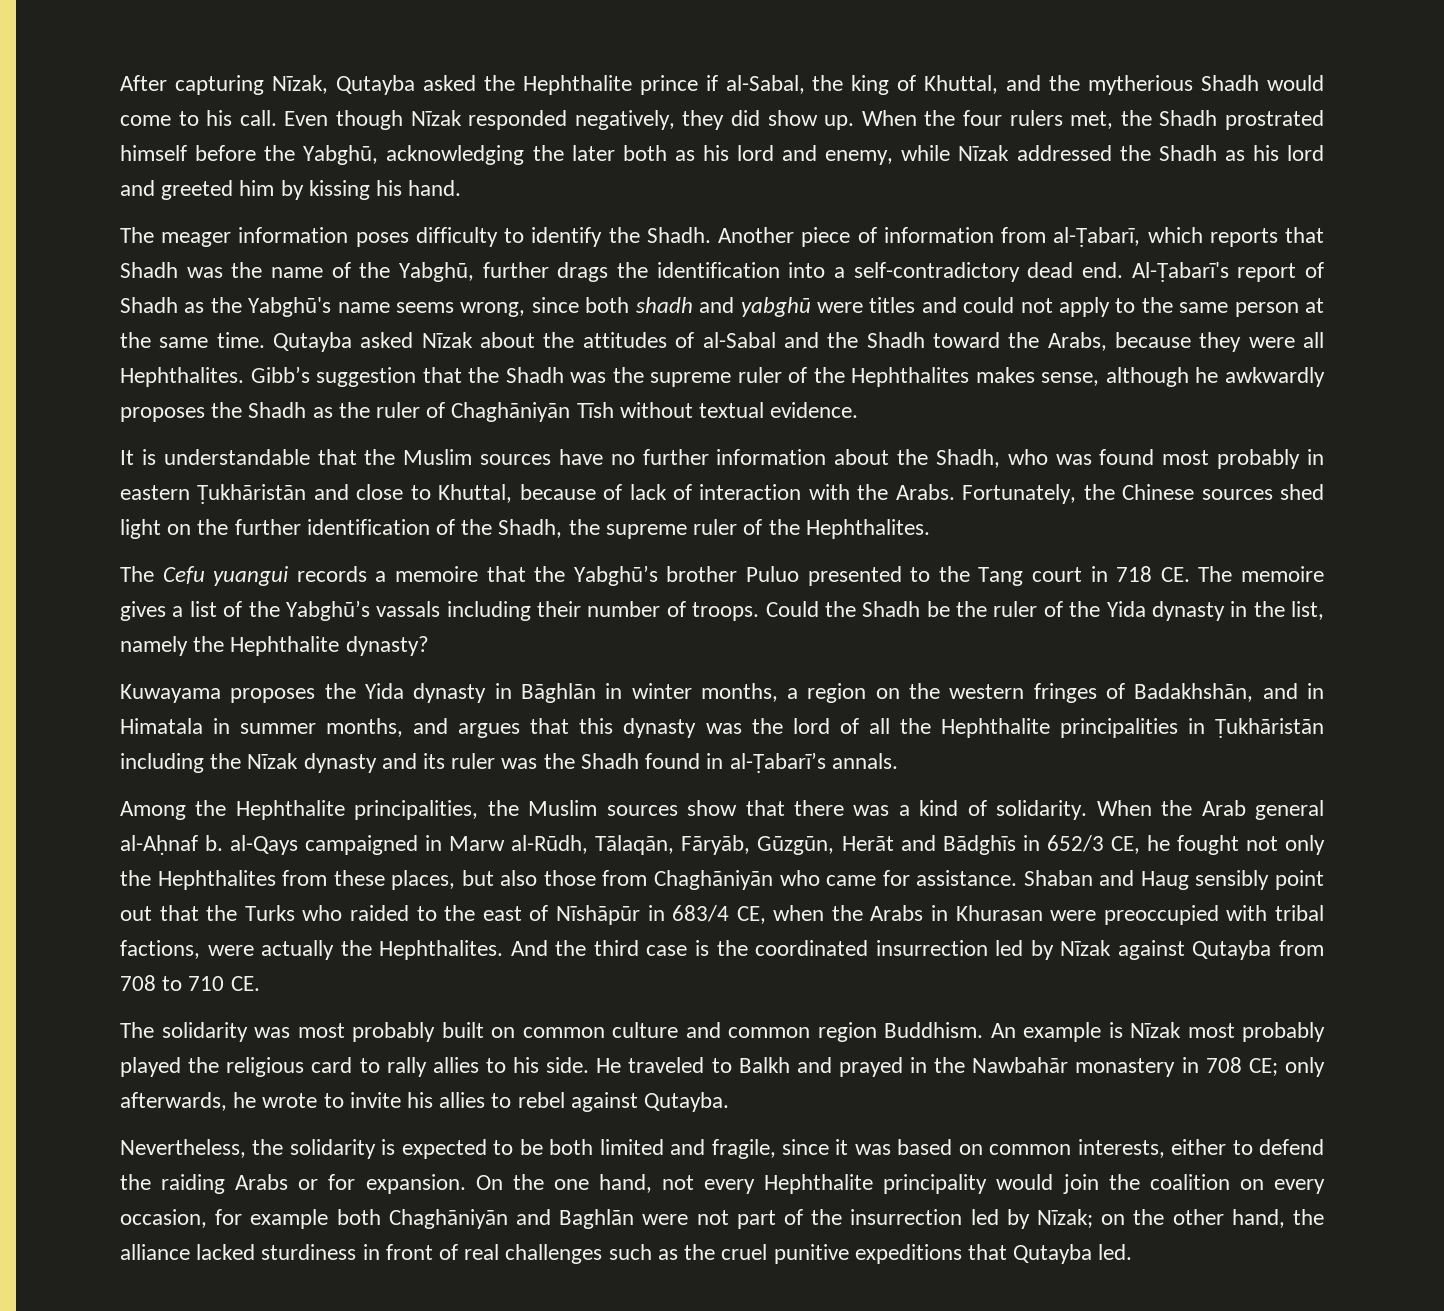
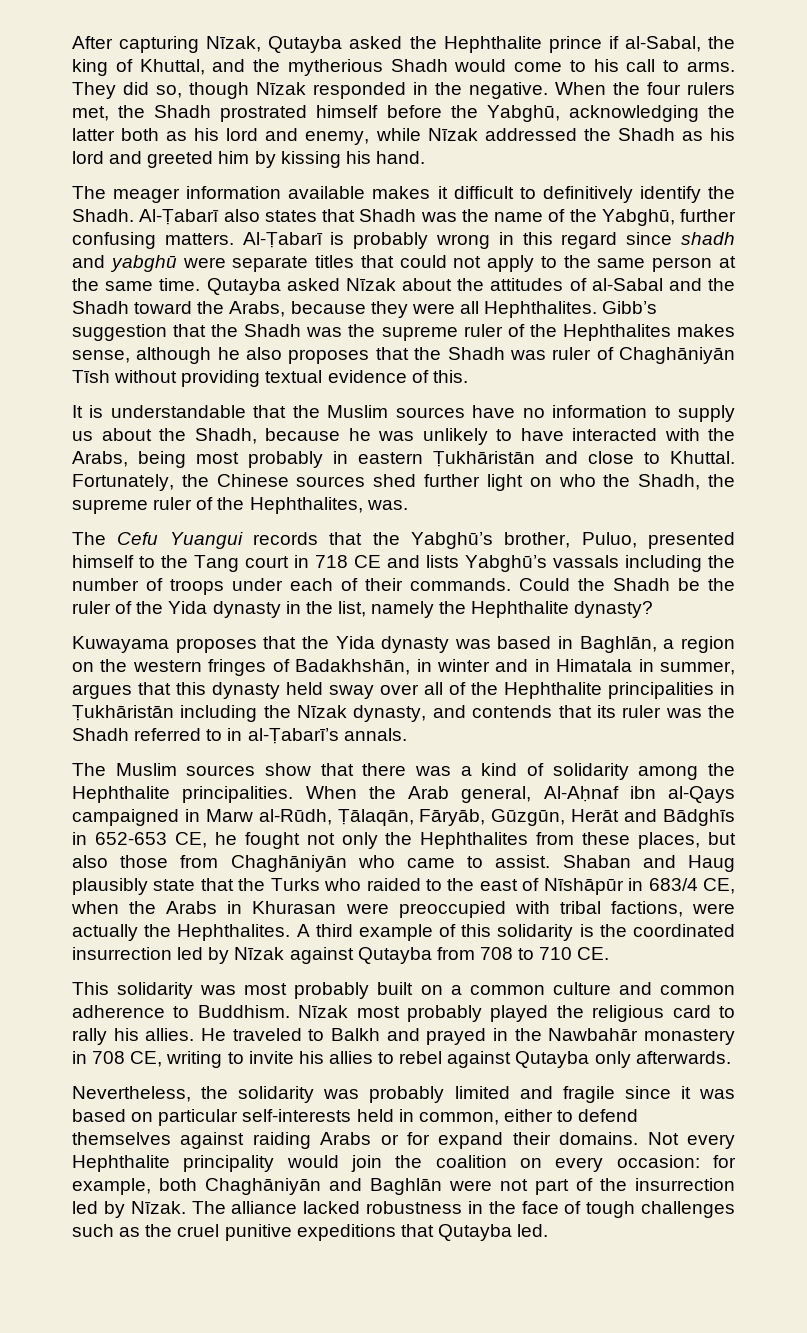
[239,110,855,130] call. Even though Nīzak responded negatively, they did show up. -> [626,59,735,72] [72,82,548,99] call to arms. They did so, though Nīzak responded in the negative.
[571,145,615,161] later -> [72,128,115,141] latter
[355,227,1278,247] poses difficulty to identify the Shadh. Another piece of information from al-Ṭabarī, which reports -> [288,186,736,203] [72,209,317,225] available makes it difficult to definitively identify the Shadh. Al-Ṭabarī also states
[557,262,1324,282] [120,297,630,317] drags the identification into a self-contradictory dead end. Al-Ṭabarī's report of Shadh as the Yabghū's name seems wrong, since both -> [72,232,673,249] confusing matters. Al-Ṭabarī is probably wrong in this regard since
[869,297,957,313] titles and -> [232,255,394,272] separate titles that
[1224,367,1325,387] [120,402,370,422] awkwardly proposes the Shadh as the -> [246,347,546,364] also proposes that the Shadh was
[699,402,859,418] textual evidence. -> [181,370,468,387] providing textual evidence of this.
[642,449,1155,468] further information about the Shadh, who was found -> [552,405,736,422] [72,428,735,445] [72,451,186,468] information to supply us about the Shadh, because he was unlikely to have interacted with the Arabs, being
[438,484,955,503] Khuttal, because of lack of interaction with the Arabs. -> [670,451,735,464] Khuttal.
(1324, 492) none -> [424,474,481,487] further
[197,519,456,535] the further identification of -> [558,474,596,487] who
[805,519,930,539] Hephthalites. -> [249,497,408,514] Hephthalites, was.
[213,565,902,586] yuangui records a memoire that the Yabghū’s brother Puluo presented -> [169,532,735,549] [72,555,134,568] Yuangui records that the Yabghū’s brother, Puluo, presented himself
[1160,566,1324,582] [120,601,280,621] CE. The memoire gives a list of the -> [354,555,459,568] CE and lists
[537,601,581,617] their -> [708,555,735,568] the
[692,602,760,621] troops. -> [170,578,511,595] troops under each of their commands.
[324,683,778,703] the Yida dynasty in Bāghlān in winter months, -> [263,636,657,653] that the Yida dynasty was based in Baghlān,
(1254, 692) none -> [416,659,490,672] in winter
[240,718,449,737] summer months, and -> [660,661,735,675] summer,
[705,718,890,734] was the lord of all -> [286,682,466,699] held sway over all of
[303,753,417,773] dynasty and -> [353,705,592,722] dynasty, and contends that
[645,753,701,769] found -> [134,728,223,741] referred to
[120,800,519,820] Among the Hephthalite principalities, the -> [72,763,106,776] The
[996,800,1324,820] [120,835,224,855] solidarity. When the Arab general al-Aḥnaf b. -> [552,763,735,780] [72,786,656,803] solidarity among the Hephthalite principalities. When the Arab general, Al-Aḥnaf ibn
[595,835,675,855] Tālaqān, -> [337,809,414,826] Ṭālaqān,
[1046,835,1104,852] 652/3 -> [94,832,167,845] 652-653
[882,870,1018,886] for assistance. -> [467,855,551,868] to assist.
[1195,870,1324,890] [120,906,152,921] sensibly point out -> [72,878,196,895] plausibly state
[510,940,688,956] And the third case -> [296,924,574,941] A third example of this solidarity
[120,1022,154,1038] The -> [72,982,109,995] This
(515, 1032) none -> [450,985,462,995] a
[817,1022,1123,1042] region Buddhism. An example is -> [72,1005,290,1018] adherence to Buddhism.
[432,1057,590,1073] allies to his side. -> [113,1028,195,1041] his allies.
[1248,1057,1326,1077] [120,1092,318,1111] CE; only afterwards, he wrote -> [130,1051,223,1068] CE, writing
[644,1092,730,1112] Qutayba. -> [515,1051,731,1068] Qutayba only afterwards.
[381,1139,594,1159] is expected to be both -> [323,1086,445,1103] was probably
[711,1139,776,1159] fragile, -> [562,1086,615,1103] fragile
[989,1139,1165,1158] common interests, -> [158,1109,499,1126] particular self-interests held in common,
[120,1174,151,1190] the -> [72,1132,245,1149] themselves against
[365,1174,695,1194] expansion. On the one hand, not -> [438,1132,679,1149] expand their domains. Not
[120,1209,329,1229] occasion, for example -> [616,1155,736,1168] [72,1178,151,1195] occasion: for example,
[1037,1209,1325,1228] [120,1244,500,1260] Nīzak; on the other hand, the alliance lacked sturdiness in front of real -> [130,1201,636,1218] Nīzak. The alliance lacked robustness in the face of tough

